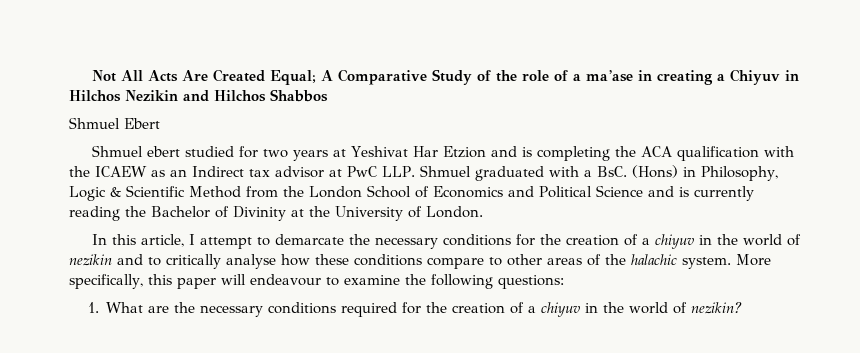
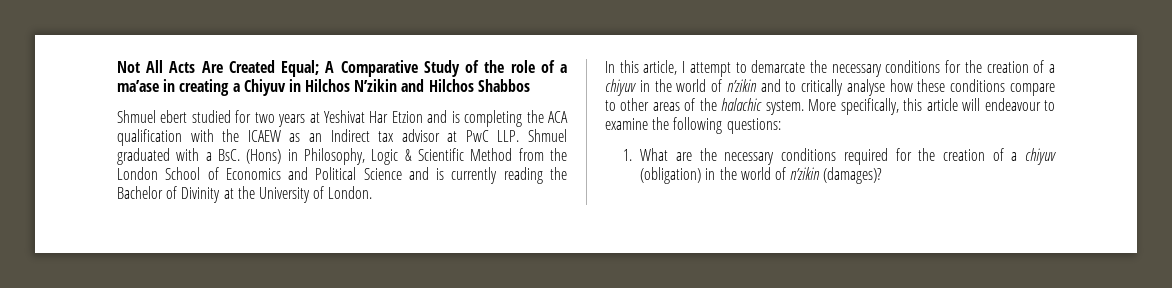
[125,90,178,101] Nezikin -> [354,79,398,92] N’zikin
[69,117,160,129] // Shmuel Ebert -> (530, 85) none
[69,254,112,266] nezikin -> [726,79,757,92] n’zikin
[176,278,216,289] paper -> [926,98,958,111] article
[585,302,744,314] in the world of nezikin? -> [640,167,883,184] (obligation) in the world of n’zikin (damages)?

